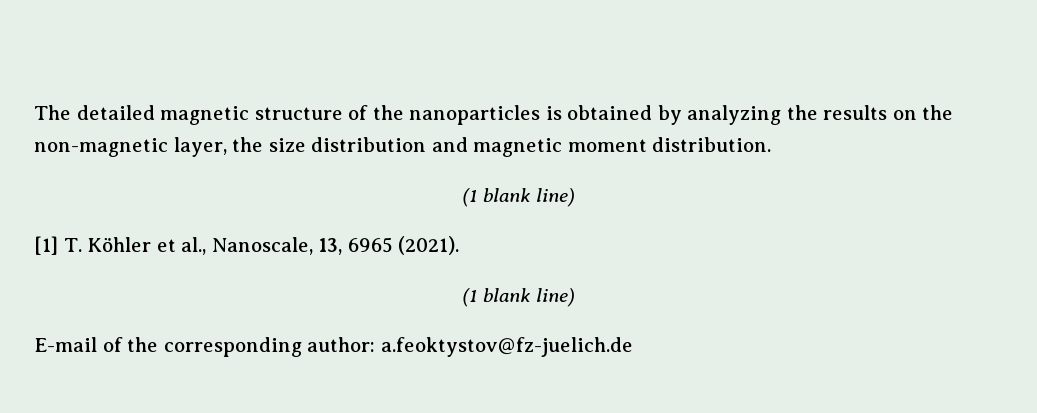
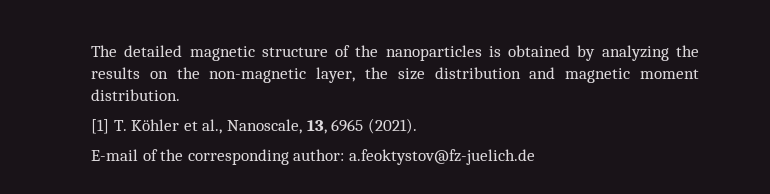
[461,188,576,207] // (1 blank line) -> (180, 95) none
[461,288,576,307] // (1 blank line) -> (417, 126) none

